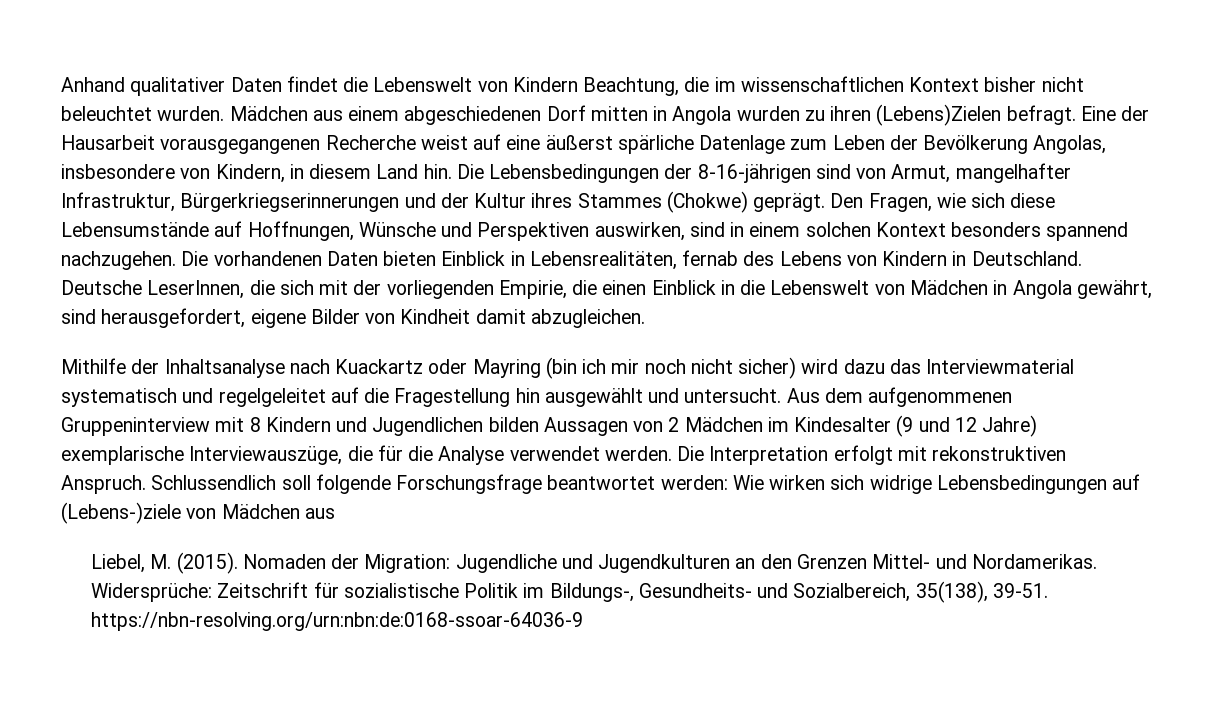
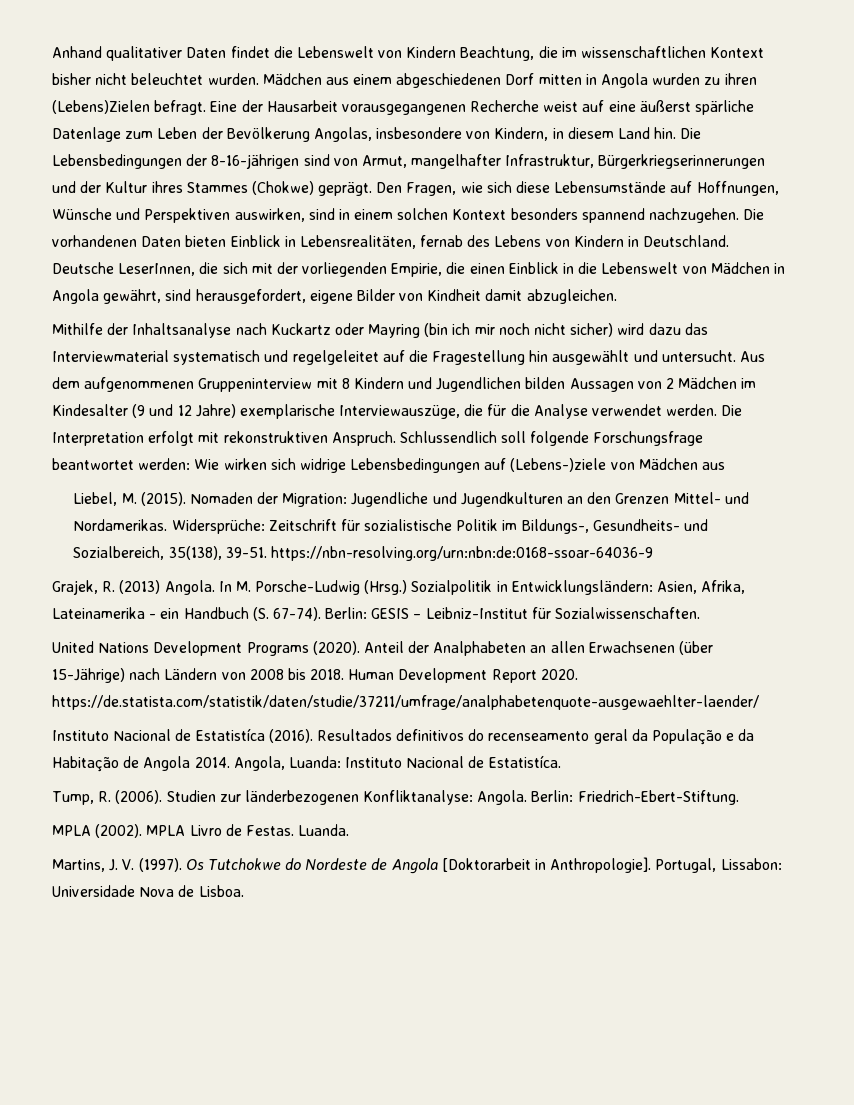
[335,359,424,374] Kuackartz -> [270,323,331,335] Kuckartz
(584, 621) none -> [52,580,746,595] [52,607,701,621] [52,641,714,656] [52,668,578,683] [52,695,759,710] [52,728,755,745] [52,755,561,772] [52,790,739,805] [52,824,350,838] [52,857,782,874] [52,885,244,897] // Grajek, R. (2013) Angola. In M. Porsche-Ludwig (Hrsg.) Sozialpolitik in Entwicklungsländern: Asien, Afrika, Lateinamerika - ein Handbuch (S. 67-74). Berlin: GESIS – Leibniz-Institut für Sozialwissenschaften. // United Nations Development Programs (2020). Anteil der Analphabeten an allen Erwachsenen (über 15-Jährige) nach Ländern von 2008 bis 2018. Human Development Report 2020. https://de.statista.com/statistik/daten/studie/37211/umfrage/analphabetenquote-ausgewaehlter-laender/ // Instituto Nacional de Estatistíca (2016). Resultados definitivos do recenseamento geral da População e da Habitação de Angola 2014. Angola, Luanda: Instituto Nacional de Estatistíca. // Tump, R. (2006). Studien zur länderbezogenen Konfliktanalyse: Angola. Berlin: Friedrich-Ebert-Stiftung. // MPLA (2002). MPLA Livro de Festas. Luanda. // Martins, J. V. (1997). Os Tutchokwe do Nordeste de Angola [Doktorarbeit in Anthropologie]. Portugal, Lissabon: Universidade Nova de Lisboa.

